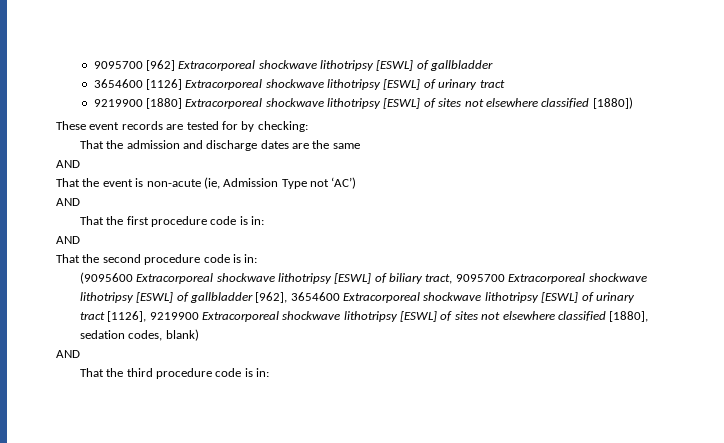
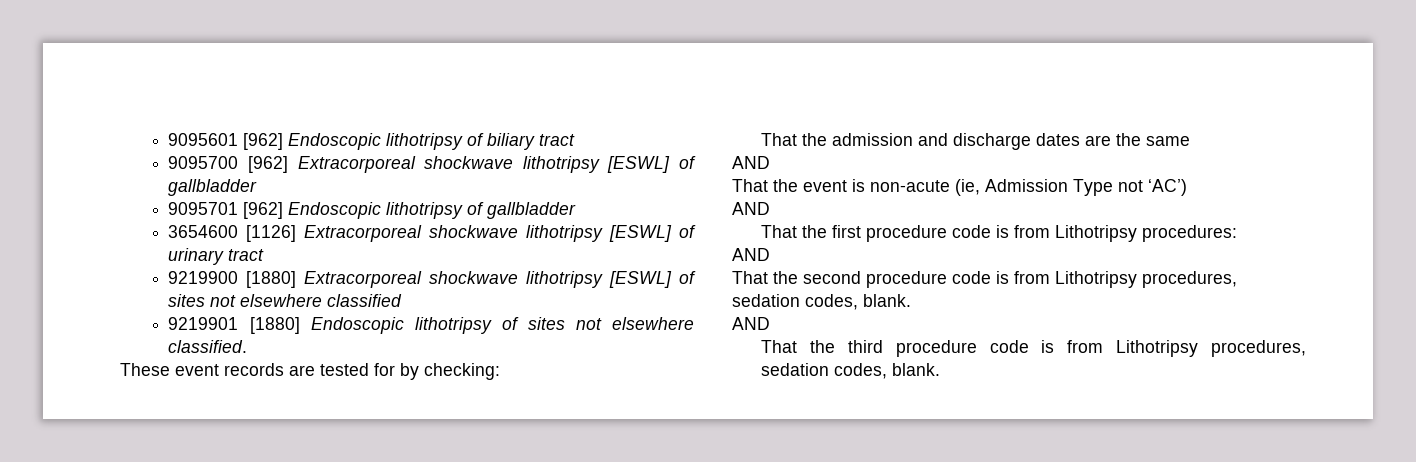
(93, 65) none -> [168,133,576,150] 9095601 [962] Endoscopic lithotripsy of biliary tract //
(494, 65) none -> [168,202,577,219] // 9095701 [962] Endoscopic lithotripsy of gallbladder
[592,97,633,109] [1880]) -> [168,317,695,334] [168,340,248,353] // 9219901 [1880] Endoscopic lithotripsy of sites not elsewhere classified.
[251,216,265,225] in: -> [1014,225,1238,242] from Lithotripsy procedures:
[244,254,258,263] [79,272,647,284] [79,292,635,303] [79,311,649,322] [79,329,199,341] in: // (9095600 Extracorporeal shockwave lithotripsy [ESWL] of biliary tract, 9095700 Extracorporeal shockwave lithotripsy [ESWL] of gallbladder [962], 3654600 Extracorporeal shockwave lithotripsy [ESWL] of urinary tract [1126], 9219900 Extracorporeal shockwave lithotripsy [ESWL] of sites not elsewhere classified [1880], sedation codes, blank) -> [1014,271,1237,288] [732,294,911,310] from Lithotripsy procedures, sedation codes, blank.
[256,368,270,377] in: -> [1067,340,1306,357] [761,363,941,379] from Lithotripsy procedures, sedation codes, blank.

